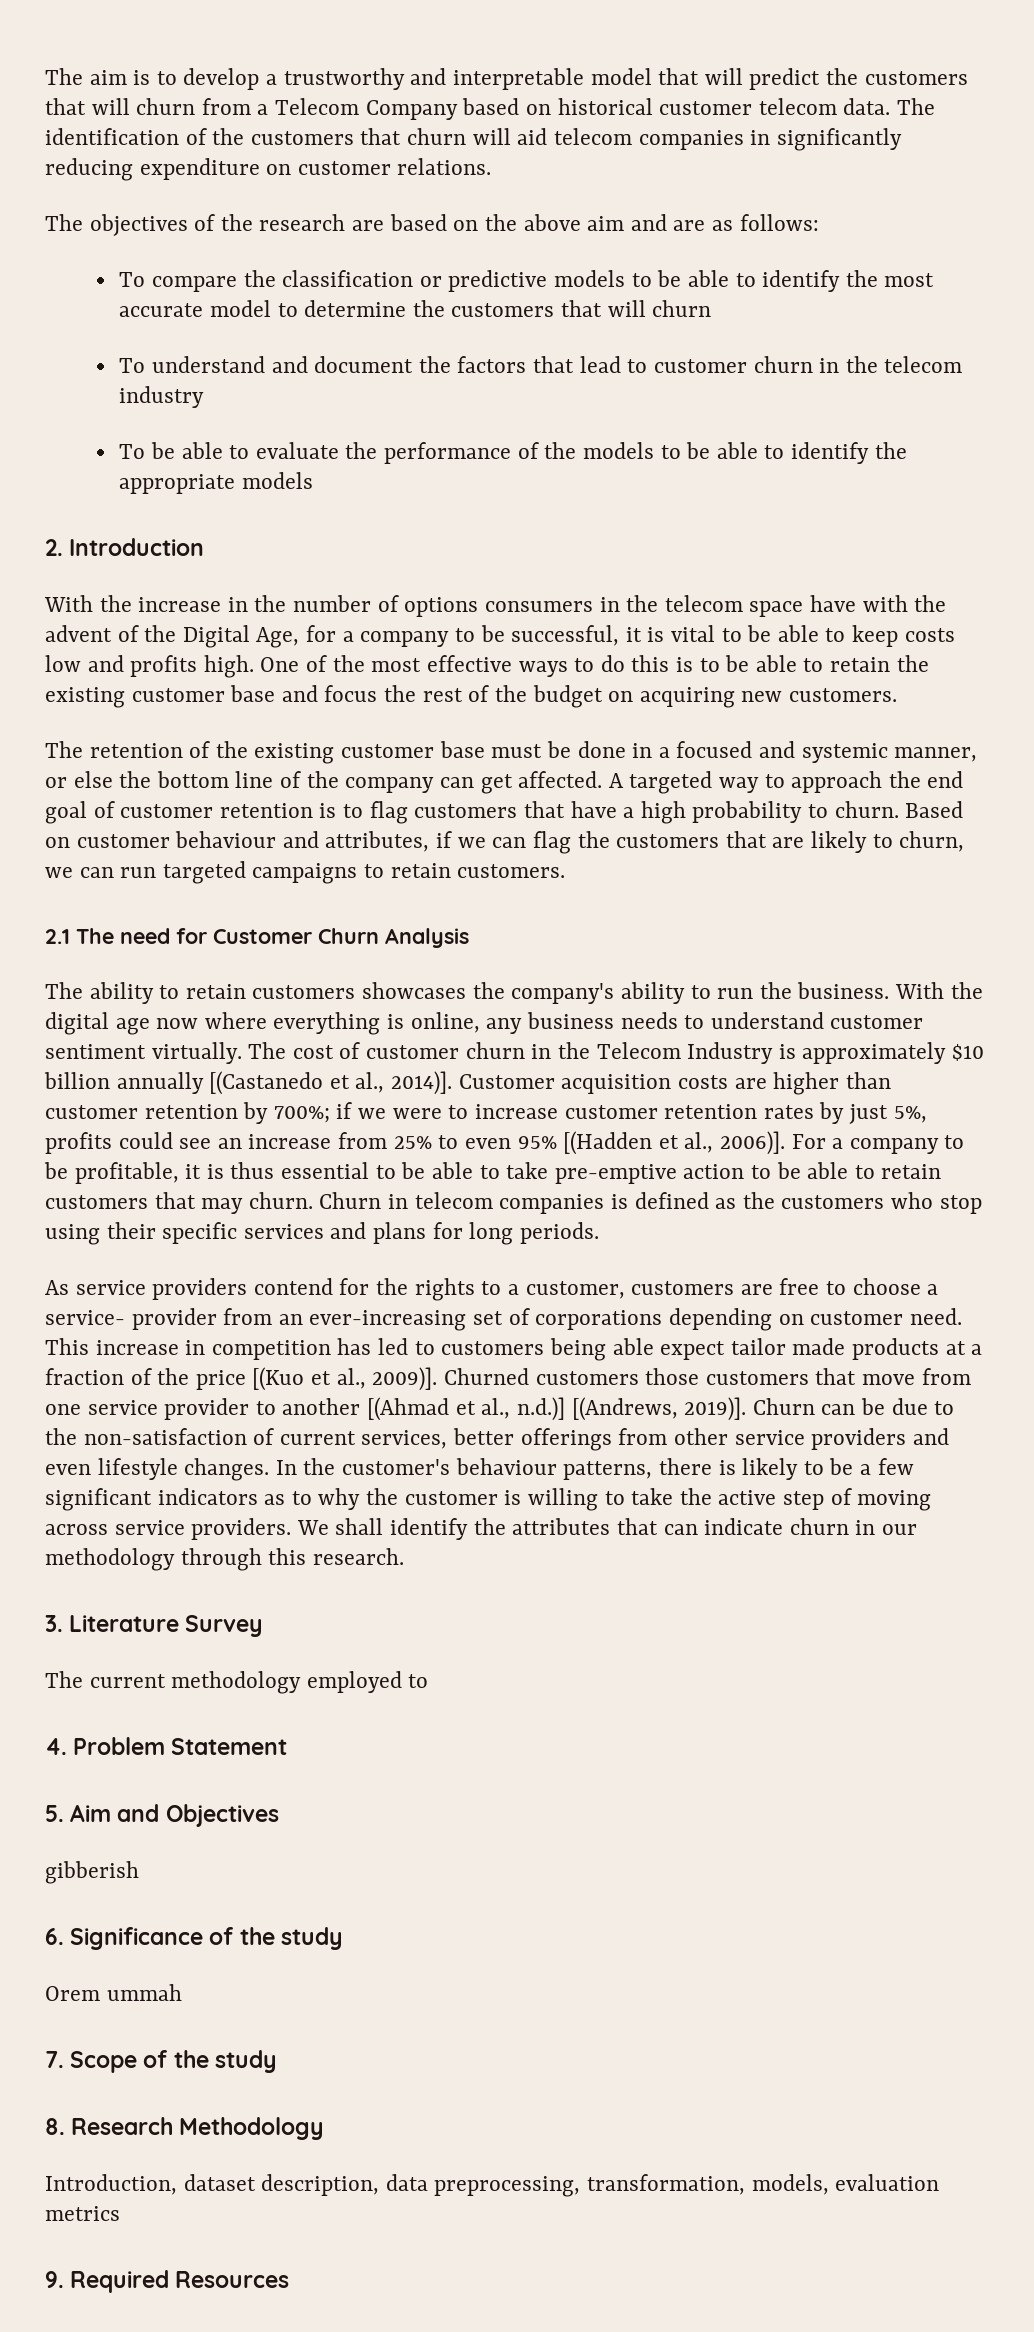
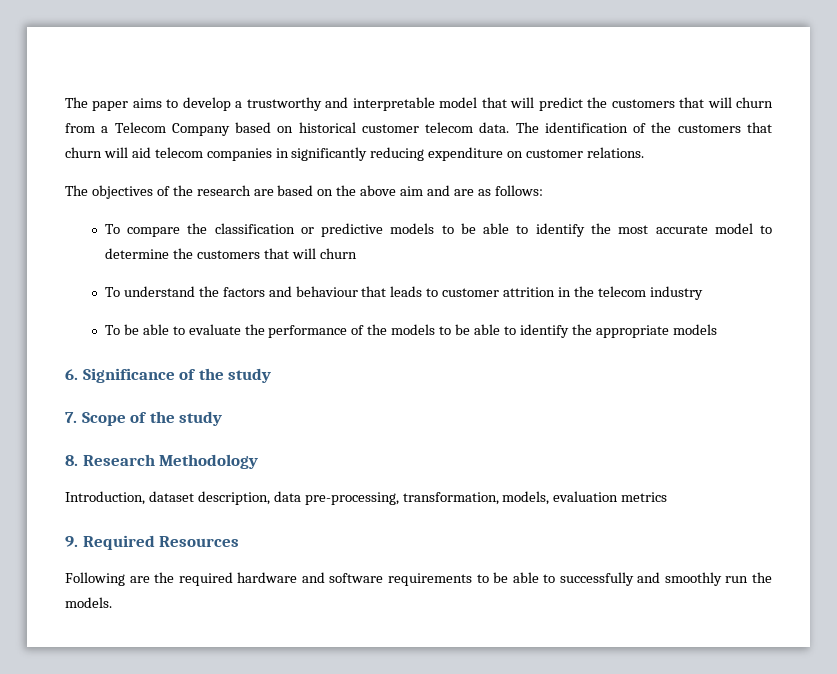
[45,68,151,85] The aim is -> [65,97,162,111] The paper aims
[271,356,621,373] and document the factors that lead -> [198,286,423,297] the factors and behaviour that leads
[753,356,813,373] churn -> [503,287,556,297] attrition
[45,538,205,556] [44,595,947,617] [45,625,955,648] [45,655,929,678] [45,685,897,708] [45,741,978,764] [45,771,964,794] [45,801,964,824] [45,831,965,854] [45,861,566,884] [45,928,469,948] [45,982,983,1004] [45,1012,924,1035] [45,1042,984,1064] [44,1071,891,1095] [45,1102,927,1124] [45,1131,965,1155] [44,1162,942,1184] [45,1192,982,1214] [45,1222,599,1245] [45,1278,939,1301] [45,1308,962,1331] [45,1338,983,1361] [45,1367,971,1391] [45,1397,955,1421] [45,1428,949,1451] [45,1458,914,1481] [45,1488,932,1511] [45,1518,917,1540] [45,1548,404,1571] [45,1615,264,1637] [45,1671,429,1694] [45,1737,288,1755] [45,1804,279,1827] [45,1861,139,1884] // 2. Introduction // With the increase in the number of options consumers in the telecom space have with the advent of the Digital Age, for a company to be successful, it is vital to be able to keep costs low and profits high. One of the most effective ways to do this is to be able to retain the existing customer base and focus the rest of the budget on acquiring new customers. // The retention of the existing customer base must be done in a focused and systemic manner, or else the bottom line of the company can get affected. A targeted way to approach the end goal of customer retention is to flag customers that have a high probability to churn. Based on customer behaviour and attributes, if we can flag the customers that are likely to churn, we can run targeted campaigns to retain customers. // 2.1 The need for Customer Churn Analysis // The ability to retain customers showcases the company's ability to run the business. With the digital age now where everything is online, any business needs to understand customer sentiment virtually. The cost of customer churn in the Telecom Industry is approximately $10 billion annually [(Castanedo et al., 2014)]. Customer acquisition costs are higher than customer retention by 700%; if we were to increase customer retention rates by just 5%, profits could see an increase from 25% to even 95% [(Hadden et al., 2006)]. For a company to be profitable, it is thus essential to be able to take pre-emptive action to be able to retain customers that may churn. Churn in telecom companies is defined as the customers who stop using their specific services and plans for long periods. // As service providers contend for the rights to a customer, customers are free to choose a service- provider from an ever-increasing set of corporations depending on customer need. This increase in competition has led to customers being able expect tailor made products at a fraction of the price [(Kuo et al., 2009)]. Churned customers those customers that move from one service provider to another [(Ahmad et al., n.d.)] [(Andrews, 2019)]. Churn can be due to the non-satisfaction of current services, better offerings from other service providers and even lifestyle changes. In the customer's behaviour patterns, there is likely to be a few significant indicators as to why the customer is willing to take the active step of moving across service providers. We shall identify the attributes that can indicate churn in our methodology through this research. // 3. Literature Survey // The current methodology employed to // 4. Problem Statement // 5. Aim and Objectives // gibberish -> (717, 329) none
[45,1984,182,2001] // Orem ummah -> (272, 375) none
[434,2176,581,2197] preprocessing, -> [304,492,399,505] pre-processing,
(290, 2279) none -> [65,572,772,586] [65,597,112,608] // Following are the required hardware and software requirements to be able to successfully and smoothly run the models.

